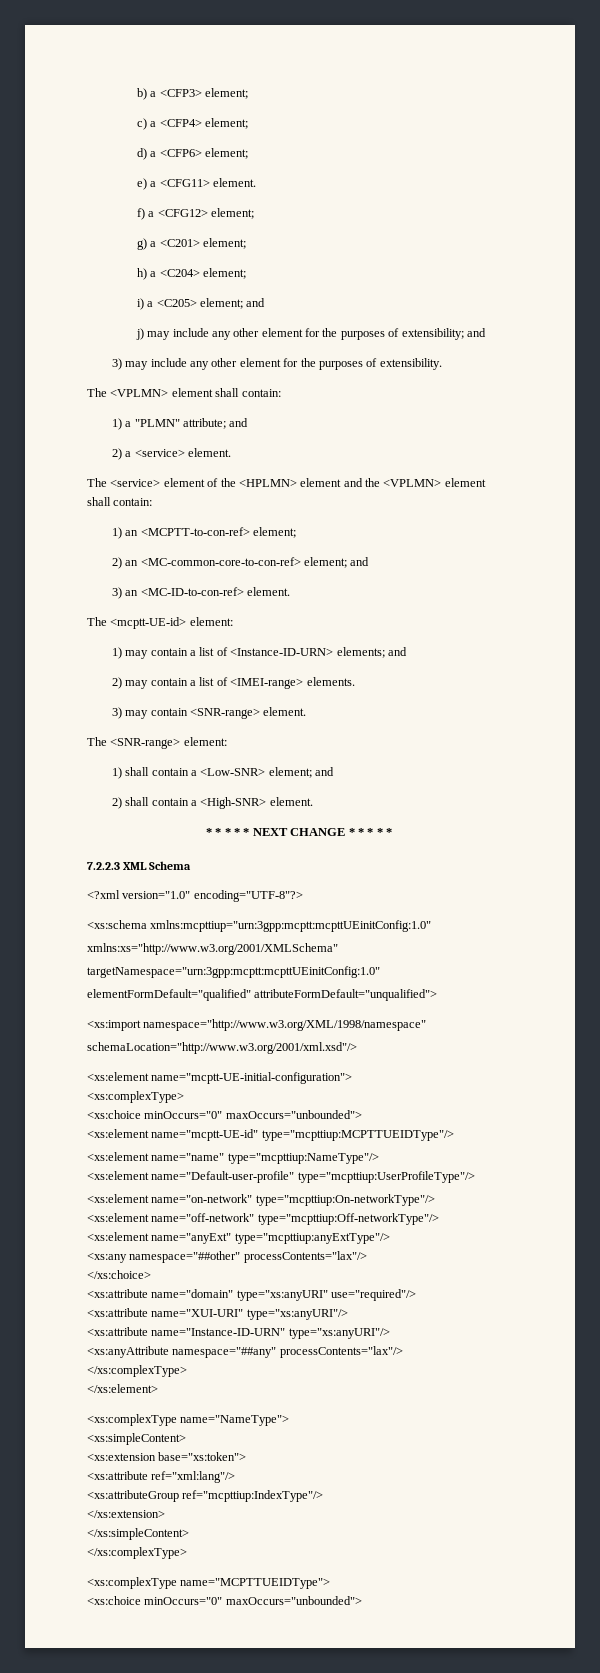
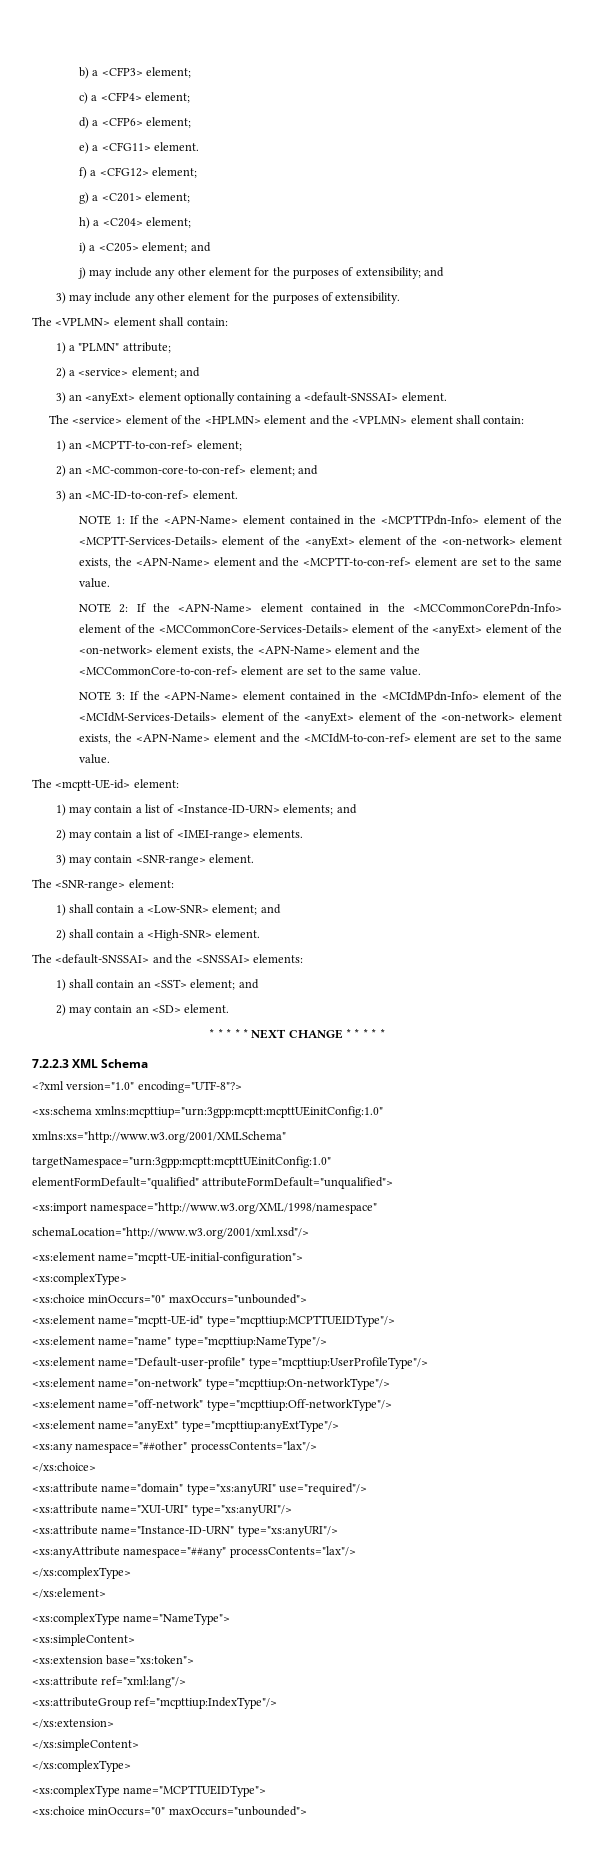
[229,418,249,427] and -> (171, 347) none
(185, 453) none -> [131,367,201,378] [55,392,399,404] element; and // 3) an <anyExt> element optionally containing a <default-SNSSAI>
(291, 591) none -> [79,515,563,525] [79,536,562,548] [79,557,562,568] [79,578,111,588] [79,603,562,613] [79,624,562,636] [79,645,420,656] [79,666,421,676] [79,691,562,701] [79,712,563,724] [79,733,562,744] [79,754,111,764] // NOTE 1: If the <APN-Name> element contained in the <MCPTTPdn-Info> element of the <MCPTT-Services-Details> element of the <anyExt> element of the <on-network> element exists, the <APN-Name> element and the <MCPTT-to-con-ref> element are set to the same value. // NOTE 2: If the <APN-Name> element contained in the <MCCommonCorePdn-Info> element of the <MCCommonCore-Services-Details> element of the <anyExt> element of the <on-network> element exists, the <APN-Name> element and the <MCCommonCore-to-con-ref> element are set to the same value. // NOTE 3: If the <APN-Name> element contained in the <MCIdMPdn-Info> element of the <MCIdM-Services-Details> element of the <anyExt> element of the <on-network> element exists, the <APN-Name> element and the <MCIdM-to-con-ref> element are set to the same value.
(313, 801) none -> [32,954,303,964] [55,979,259,991] [55,1004,230,1016] // The <default-SNSSAI> and the <SNSSAI> elements: // 1) shall contain an <SST> element; and // 2) may contain an <SD> element.

